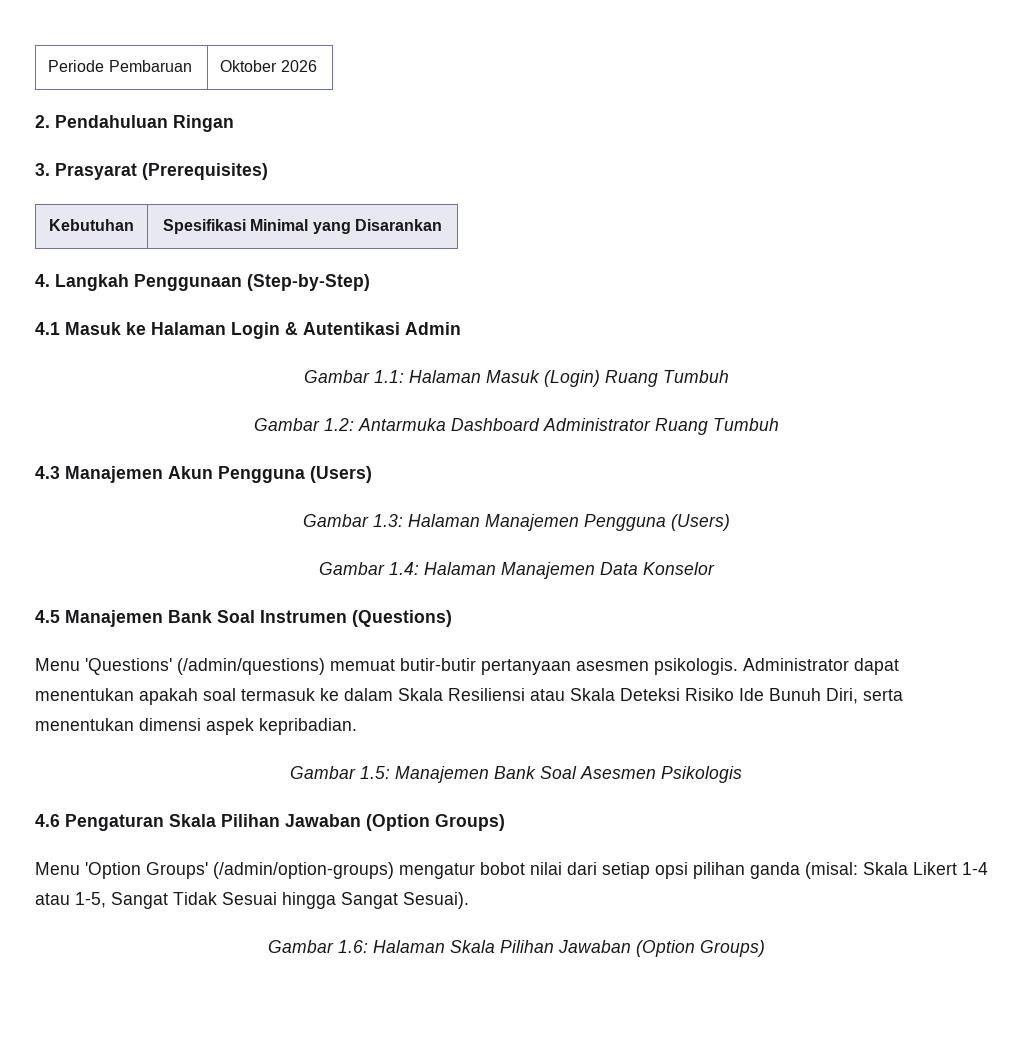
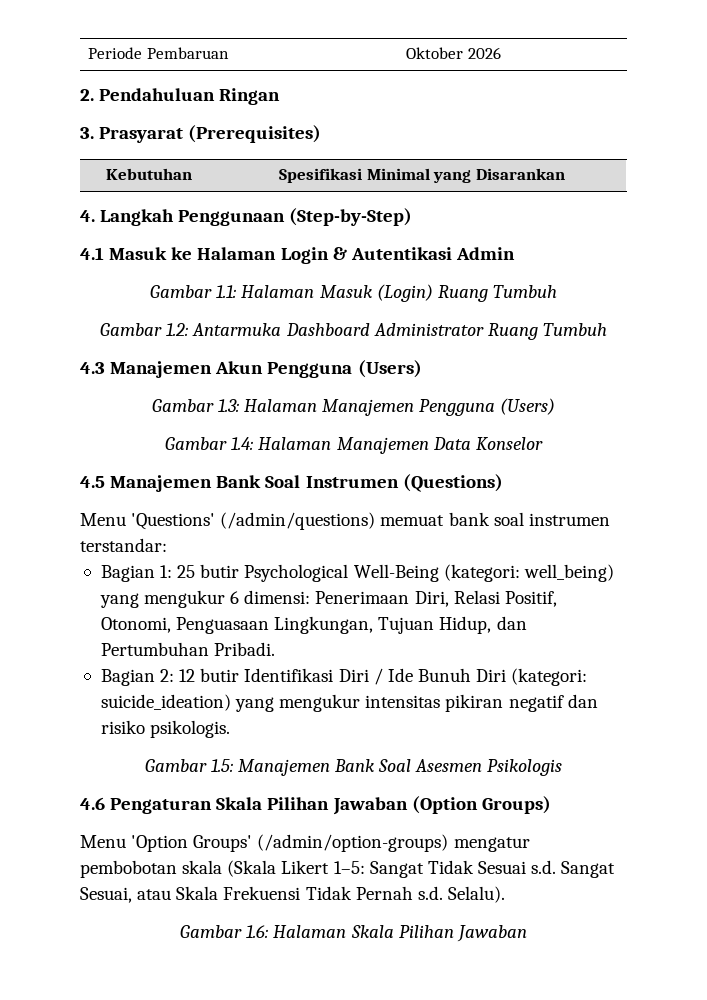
[400,658,899,675] [35,688,903,705] [35,718,357,735] butir-butir pertanyaan asesmen psikologis. Administrator dapat menentukan apakah soal termasuk ke dalam Skala Resiliensi atau Skala Deteksi Risiko Ide Bunuh Diri, serta menentukan dimensi aspek kepribadian. -> [448,512,610,526] [80,538,167,552] [100,564,614,582] [99,590,557,608] [100,616,527,634] [100,642,276,656] [100,668,588,686] [100,694,598,712] [100,720,231,738] bank soal instrumen terstandar: // Bagian 1: 25 butir Psychological Well-Being (kategori: well_being) yang mengukur 6 dimensi: Penerimaan Diri, Relasi Positif, Otonomi, Penguasaan Lingkungan, Tujuan Hidup, dan Pertumbuhan Pribadi. // Bagian 2: 12 butir Identifikasi Diri / Ide Bunuh Diri (kategori: suicide_ideation) yang mengukur intensitas pikiran negatif dan risiko psikologis.
[480,862,988,879] [35,892,469,909] bobot nilai dari setiap opsi pilihan ganda (misal: Skala Likert 1-4 atau 1-5, Sangat Tidak Sesuai hingga Sangat Sesuai). -> [80,860,616,878] [80,886,505,903] pembobotan skala (Skala Likert 1–5: Sangat Tidak Sesuai s.d. Sangat Sesuai, atau Skala Frekuensi Tidak Pernah s.d. Selalu).
[635,940,765,957] (Option Groups) -> (527, 933) none

